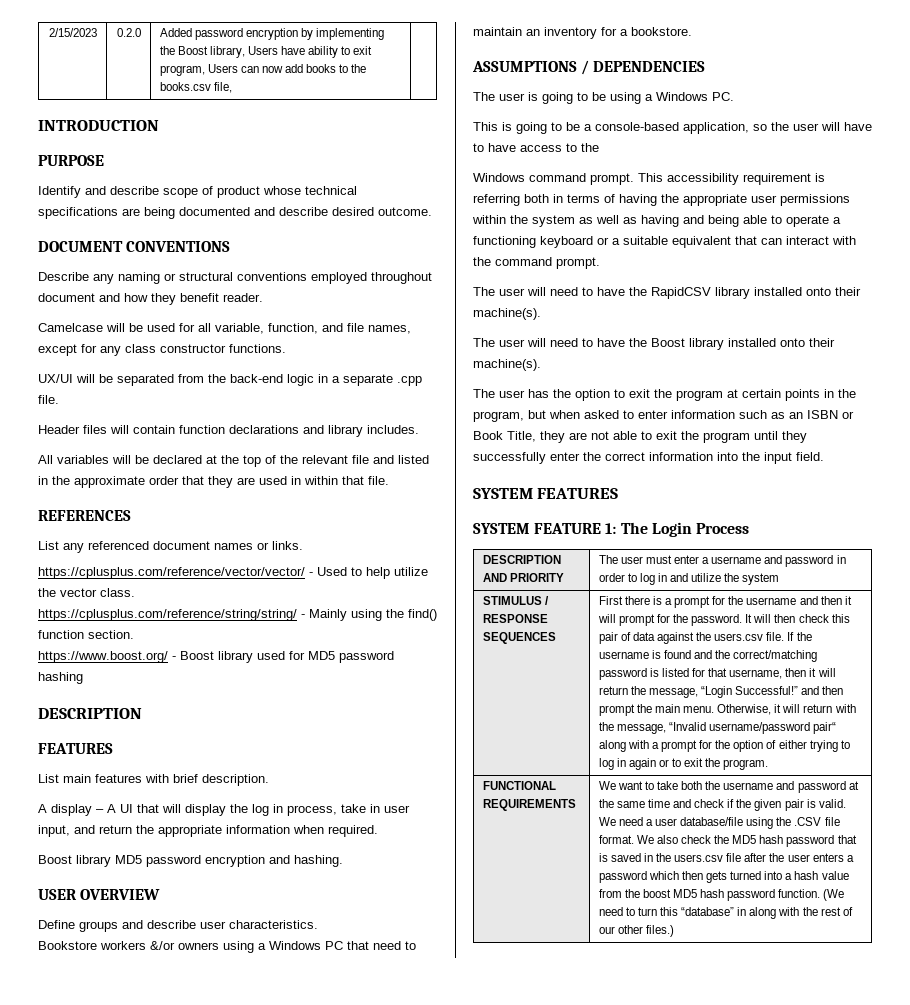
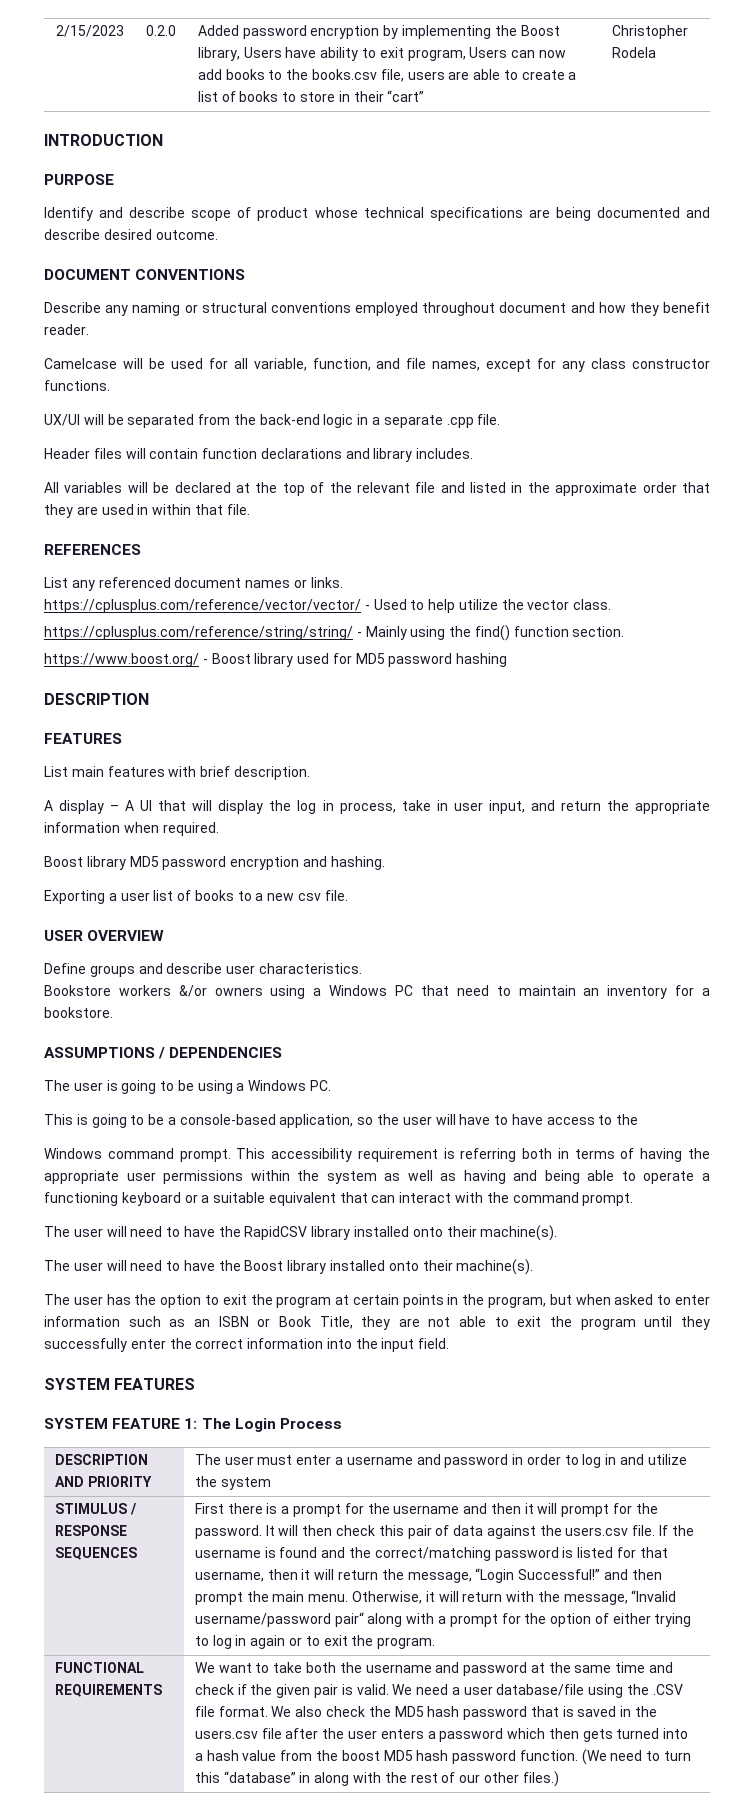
(232, 87) | -> [407,69,577,80] [197,90,425,102] [611,25,688,39] [611,47,656,58] users are able to create a list of books to store in their “cart” | Christopher Rodela
(343, 861) none -> [44,890,348,904] // Exporting a user list of books to a new csv file.

